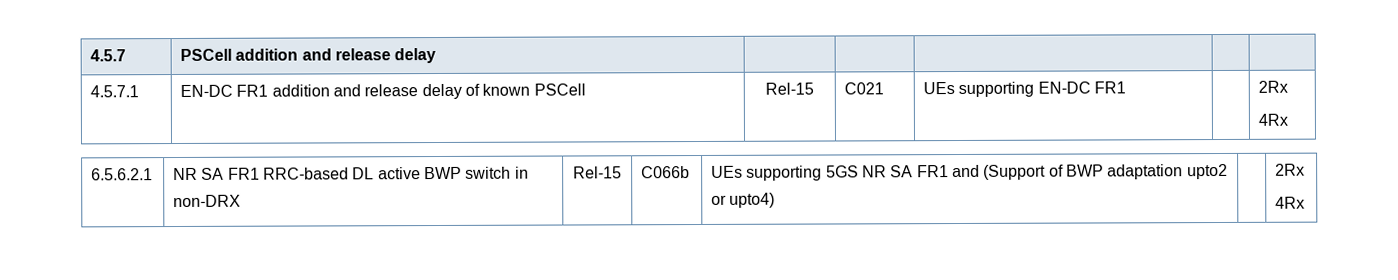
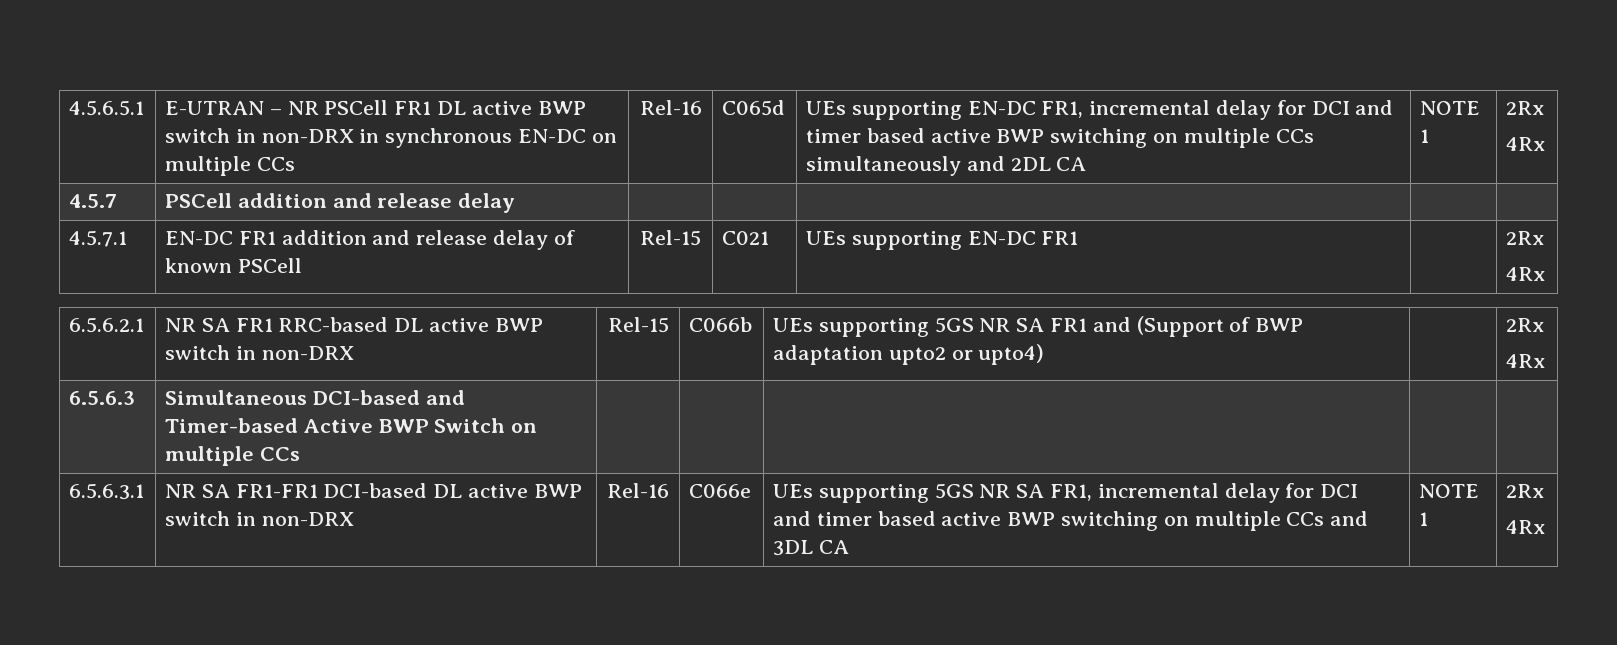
(90, 55) none -> [69,100,145,116] [165,100,586,115] [165,128,617,148] [165,156,295,176] [639,100,702,115] [722,100,786,116] [806,100,1394,120] [806,128,1314,148] [806,156,1087,176] [1420,101,1481,115] [1420,129,1430,143] [1506,101,1545,115] [1506,137,1546,151] 4.5.6.5.1 | E-UTRAN – NR PSCell FR1 DL active BWP switch in non-DRX in synchronous EN-DC on multiple CCs | Rel-16 | C065d | UEs supporting EN-DC FR1, incremental delay for DCI and timer based active BWP switching on multiple CCs simultaneously and 2DL CA | NOTE 1 | 2Rx // 4Rx //
(1306, 202) none -> [69,391,136,405] [165,390,465,405] [165,418,538,433] [165,446,300,466] [69,483,145,500] [165,483,582,498] [165,511,354,526] [607,483,669,498] [689,484,752,498] [773,483,1359,503] [773,511,1369,531] [773,540,849,556] [1419,484,1480,498] [1419,512,1429,526] [1506,484,1545,498] [1506,520,1546,534] // 6.5.6.3 | Simultaneous DCI-based and Timer-based Active BWP Switch on multiple CCs | | | | | // 6.5.6.3.1 | NR SA FR1-FR1 DCI-based DL active BWP switch in non-DRX | Rel-16 | C066e | UEs supporting 5GS NR SA FR1, incremental delay for DCI and timer based active BWP switching on multiple CCs and 3DL CA | NOTE 1 | 2Rx // 4Rx

